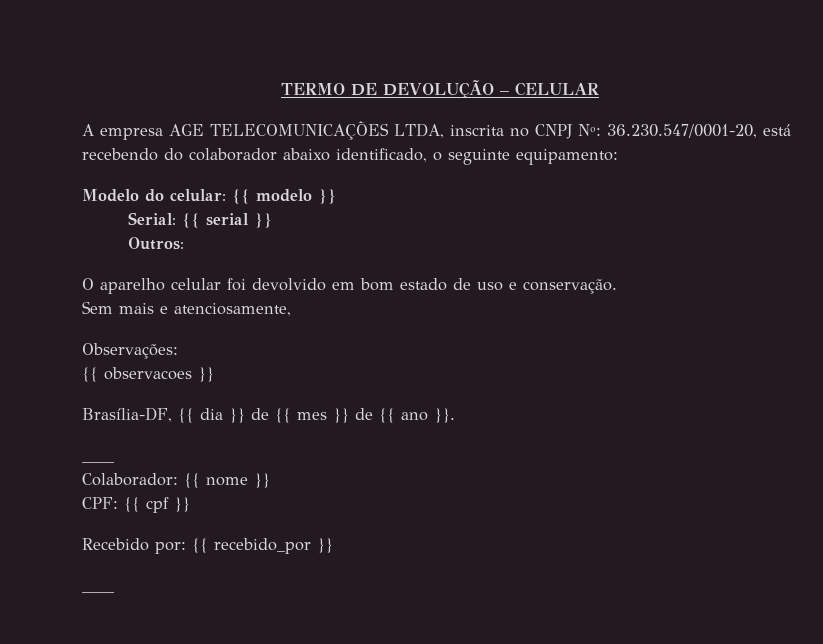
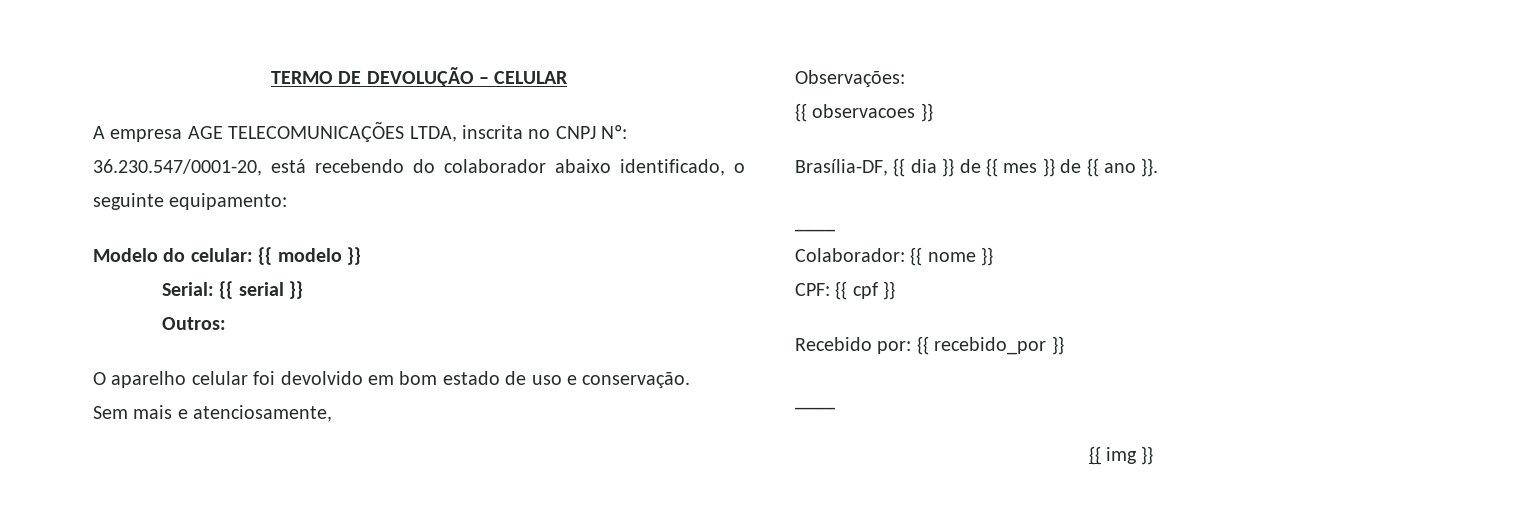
(114, 592) none -> [1088,446,1154,465] // {{ img }}

